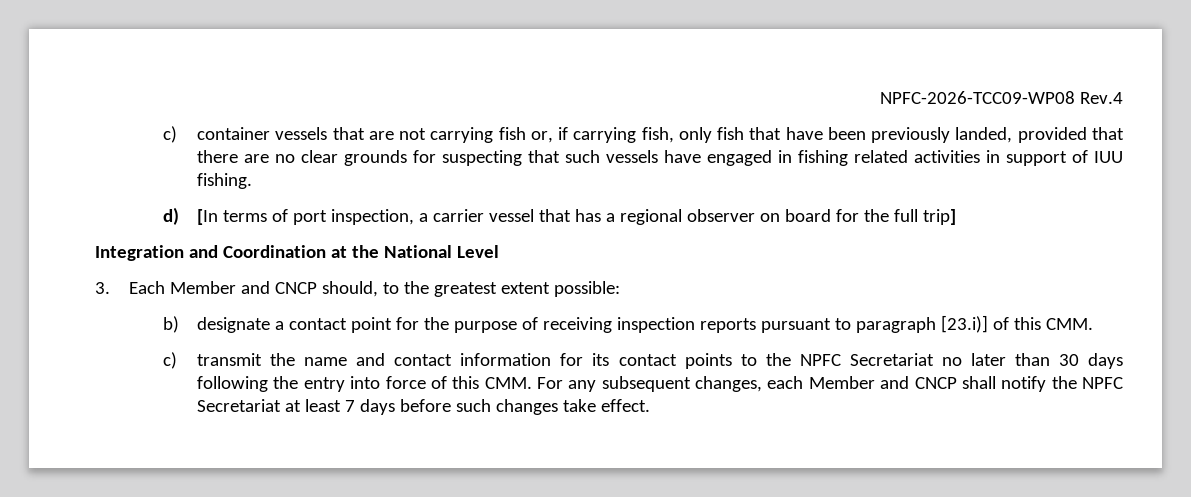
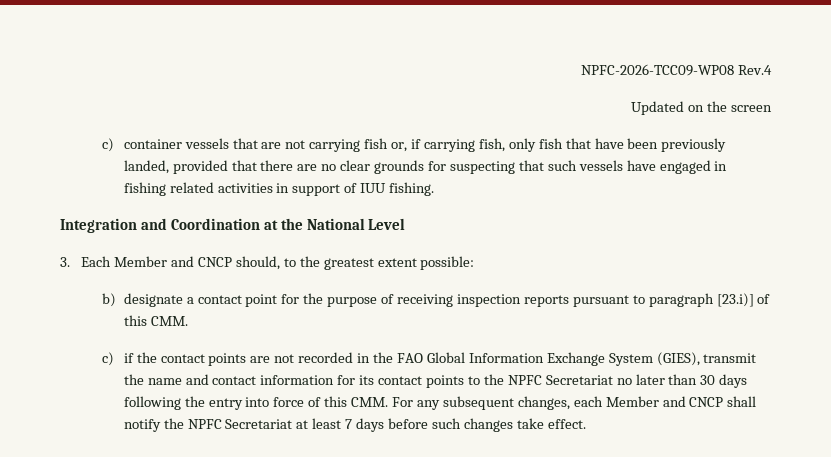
(1123, 98) none -> [631,101,772,115] // Updated on the screen
[163,207,957,225] // d) [In terms of port inspection, a carrier vessel that has a regional observer on board for the full trip] -> (435, 189) none
(178, 360) none -> [123,352,700,366] if the contact points are not recorded in the FAO Global Information Exchange System (GIES),

